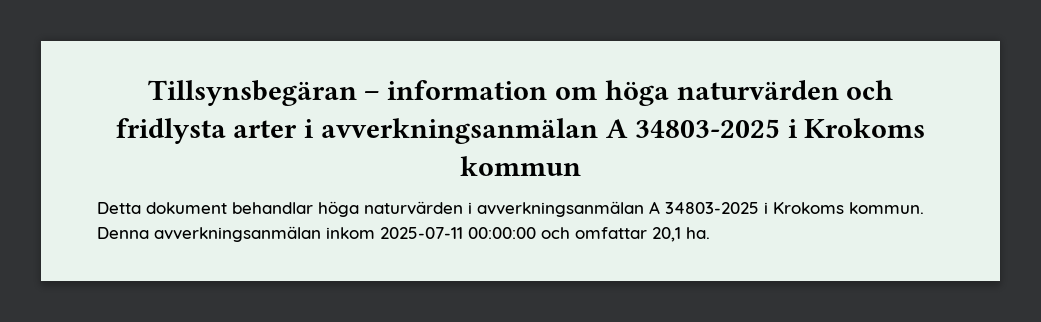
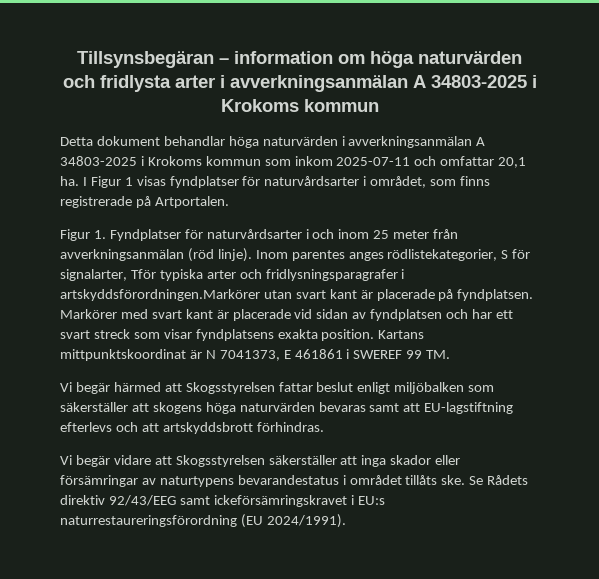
[849,202,924,214] [97,226,321,242] kommun. Denna avverkningsanmälan -> [205,156,291,166] kommun som
[468,227,536,239] 00:00:00 -> (411, 161) none
(710, 233) none -> [82,176,491,188] [60,196,229,208] [60,229,459,241] [60,248,531,262] [60,269,405,281] [60,289,534,301] [60,309,513,321] [60,329,425,341] [60,349,451,361] [60,382,495,394] [60,402,514,414] [60,422,324,434] [60,455,461,467] [60,475,529,487] [60,495,385,507] [60,514,346,528] I Figur 1 visas fyndplatser för naturvårdsarter i området, som finns registrerade på Artportalen. // Figur 1. Fyndplatser för naturvårdsarter i och inom 25 meter från avverkningsanmälan (röd linje). Inom parentes anges rödlistekategorier, S för signalarter, Tför typiska arter och fridlysningsparagrafer i artskyddsförordningen.Markörer utan svart kant är placerade på fyndplatsen. Markörer med svart kant är placerade vid sidan av fyndplatsen och har ett svart streck som visar fyndplatsens exakta position. Kartans mittpunktskoordinat är N 7041373, E 461861 i SWEREF 99 TM. // Vi begär härmed att Skogsstyrelsen fattar beslut enligt miljöbalken som säkerställer att skogens höga naturvärden bevaras samt att EU-lagstiftning efterlevs och att artskyddsbrott förhindras. // Vi begär vidare att Skogsstyrelsen säkerställer att inga skador eller försämringar av naturtypens bevarandestatus i området tillåts ske. Se Rådets direktiv 92/43/EEG samt ickeförsämringskravet i EU:s naturrestaureringsförordning (EU 2024/1991).

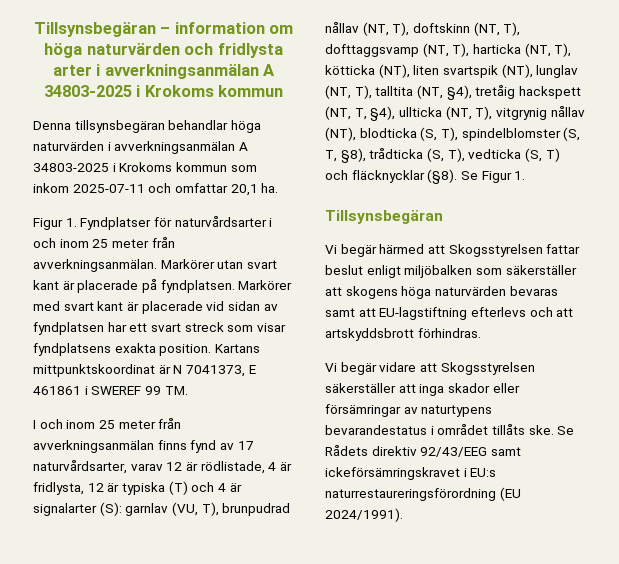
[60,136,160,146] Detta dokument -> [33,120,165,133] Denna tillsynsbegäran
[82,176,491,188] [60,196,229,208] I Figur 1 visas fyndplatser för naturvårdsarter i området, som finns registrerade på Artportalen. -> (279, 188) none
[60,248,531,262] [60,269,405,281] [60,289,260,301] avverkningsanmälan (röd linje). Inom parentes anges rödlistekategorier, S för signalarter, Tför typiska arter och fridlysningsparagrafer i artskyddsförordningen.Markörer -> [33,259,215,272] avverkningsanmälan. Markörer
[446,309,469,319] och -> (104, 328) none
(451, 354) none -> [33,418,182,429] [33,440,254,453] [33,460,292,474] [33,481,242,495] [33,502,291,516] [325,22,521,36] [325,43,572,57] [325,64,579,78] [325,85,581,100] [325,106,585,121] [325,127,581,141] [325,148,560,163] [325,169,526,184] [325,210,443,224] // I och inom 25 meter från avverkningsanmälan finns fynd av 17 naturvårdsarter, varav 12 är rödlistade, 4 är fridlysta, 12 är typiska (T) och 4 är signalarter (S): garnlav (VU, T), brunpudrad nållav (NT, T), doftskinn (NT, T), dofttaggsvamp (NT, T), harticka (NT, T), kötticka (NT), liten svartspik (NT), lunglav (NT, T), talltita (NT, §4), tretåig hackspett (NT, T, §4), ullticka (NT, T), vitgrynig nållav (NT), blodticka (S, T), spindelblomster (S, T, §8), trådticka (S, T), vedticka (S, T) och fläcknycklar (§8). Se Figur 1. // Tillsynsbegäran

